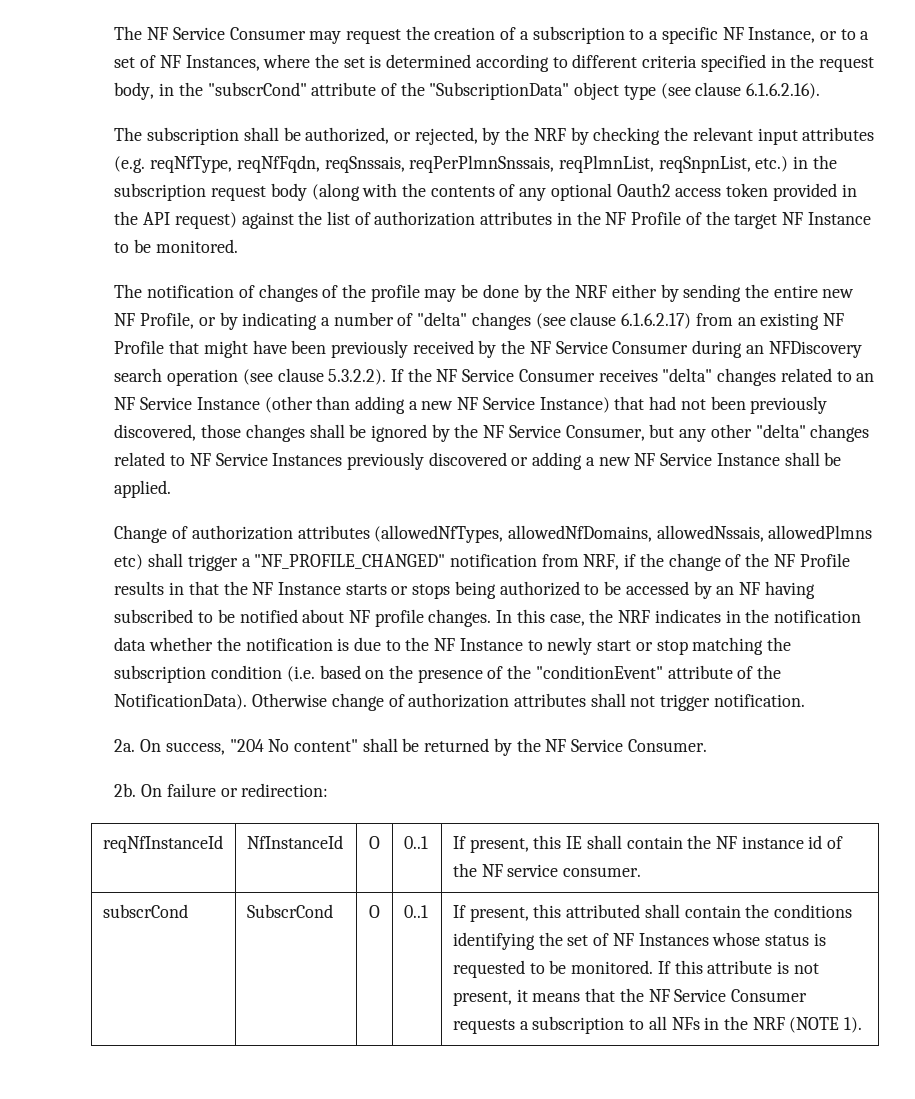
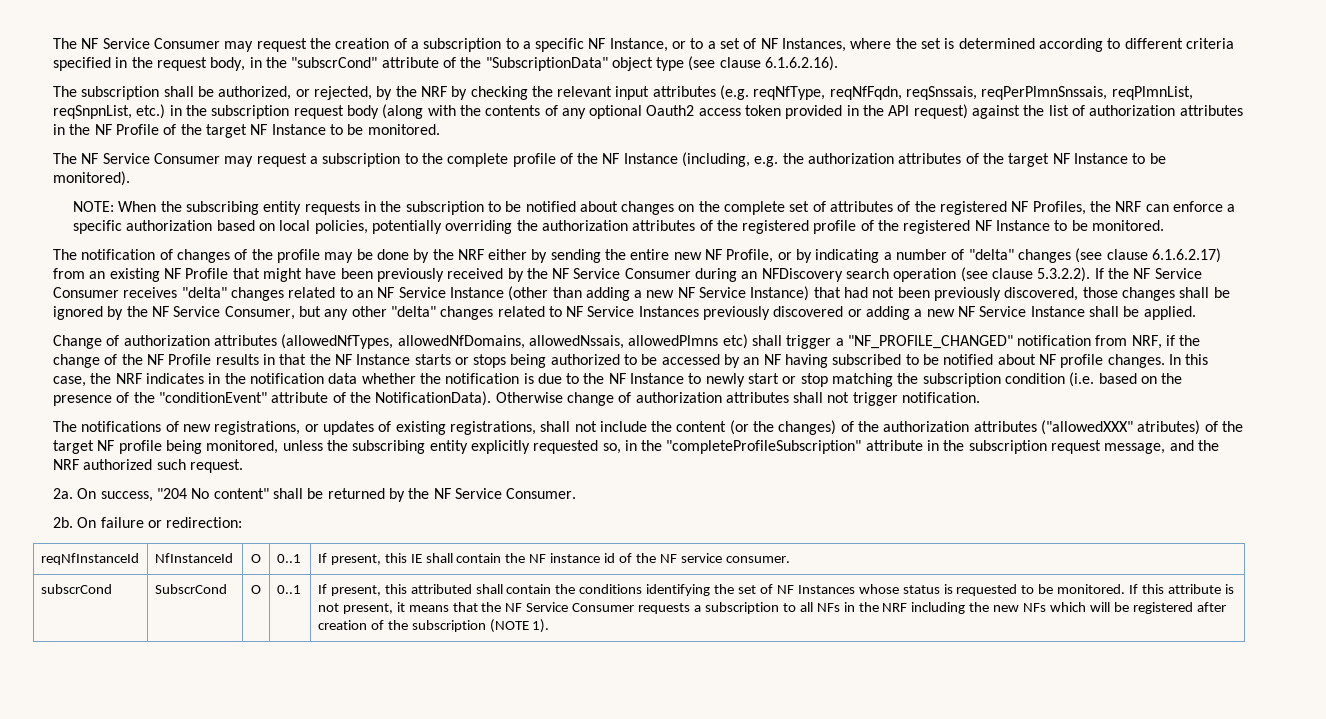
(238, 246) none -> [52,152,1166,167] [52,171,130,186] [72,201,1236,215] [72,220,1165,234] // The NF Service Consumer may request a subscription to the complete profile of the NF Instance (including, e.g. the authorization attributes of the target NF Instance to be monitored). // NOTE: When the subscribing entity requests in the subscription to be notified about changes on the complete set of attributes of the registered NF Profiles, the NRF can enforce a specific authorization based on local policies, potentially overriding the authorization attributes of the registered profile of the registered NF Instance to be monitored.
(805, 700) none -> [52,420,1243,435] [52,440,1220,454] [52,459,243,473] // The notifications of new registrations, or updates of existing registrations, shall not include the content (or the changes) of the authorization attributes ("allowedXXX" atributes) of the target NF profile being monitored, unless the subscribing entity explicitly requested so, in the "completeProfileSubscription" attribute in the subscription request message, and the NRF authorized such request.
(785, 1023) none -> [911,602,1226,614] [317,620,486,632] including the new NFs which will be registered after creation of the subscription

